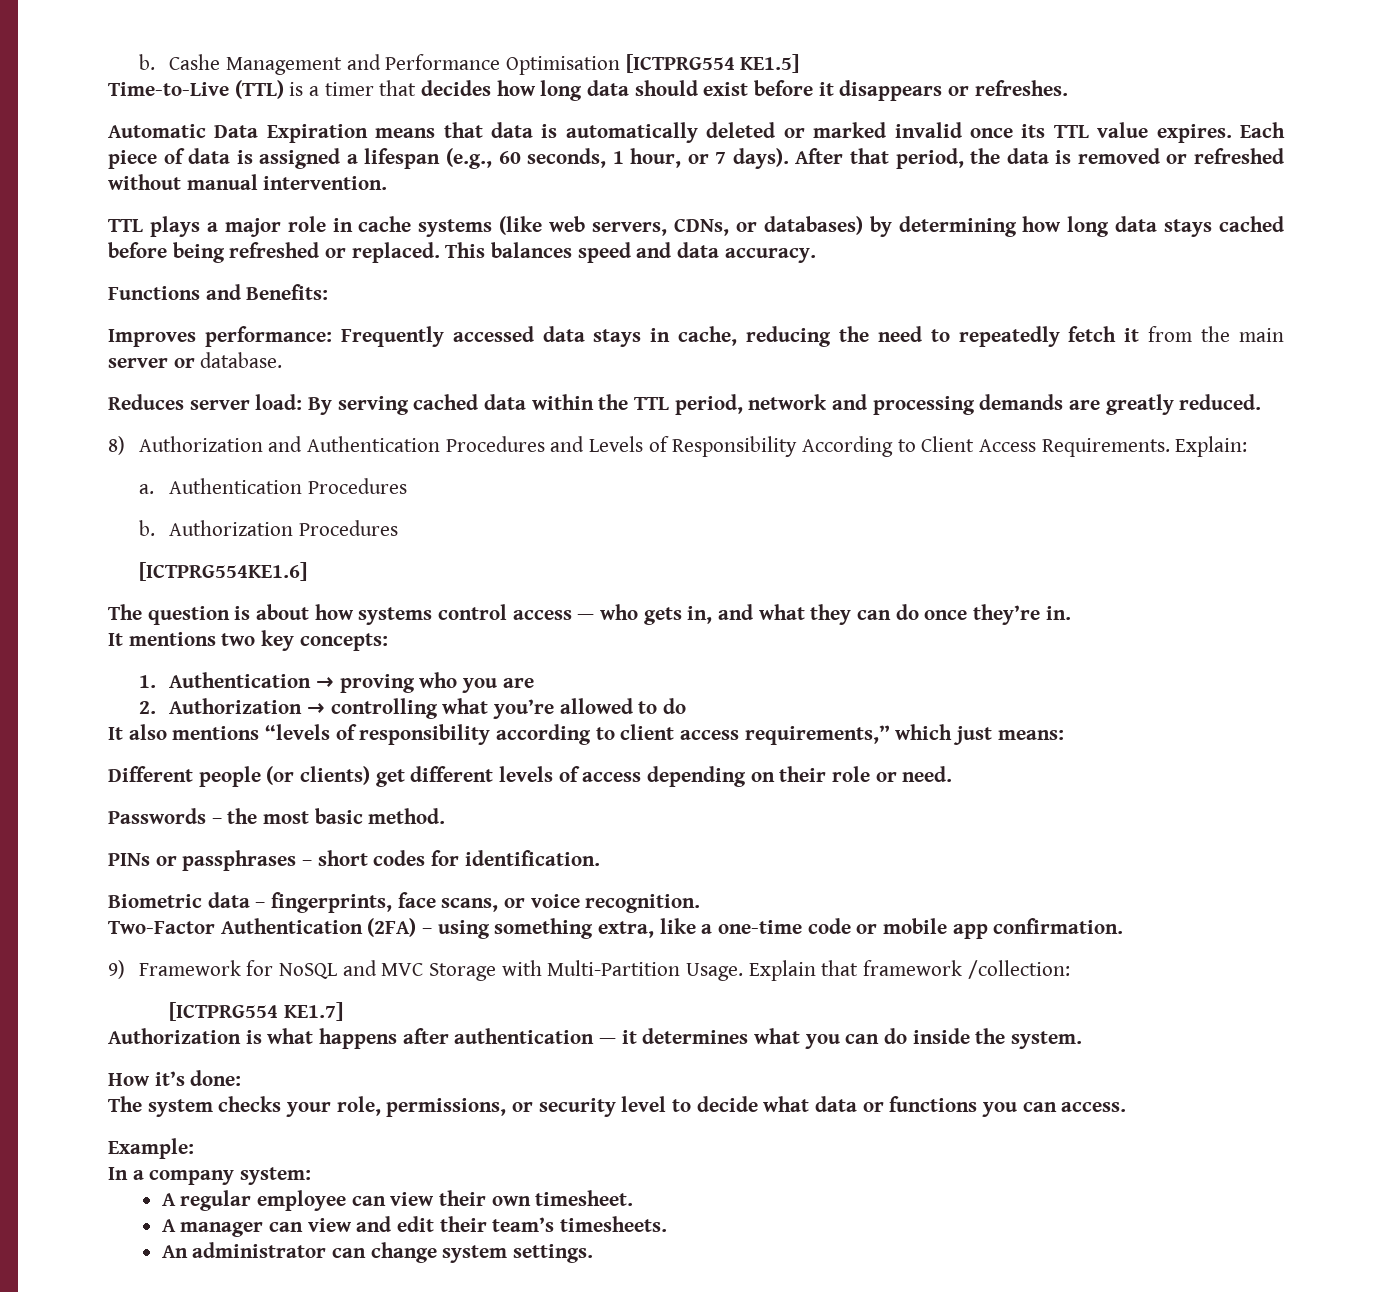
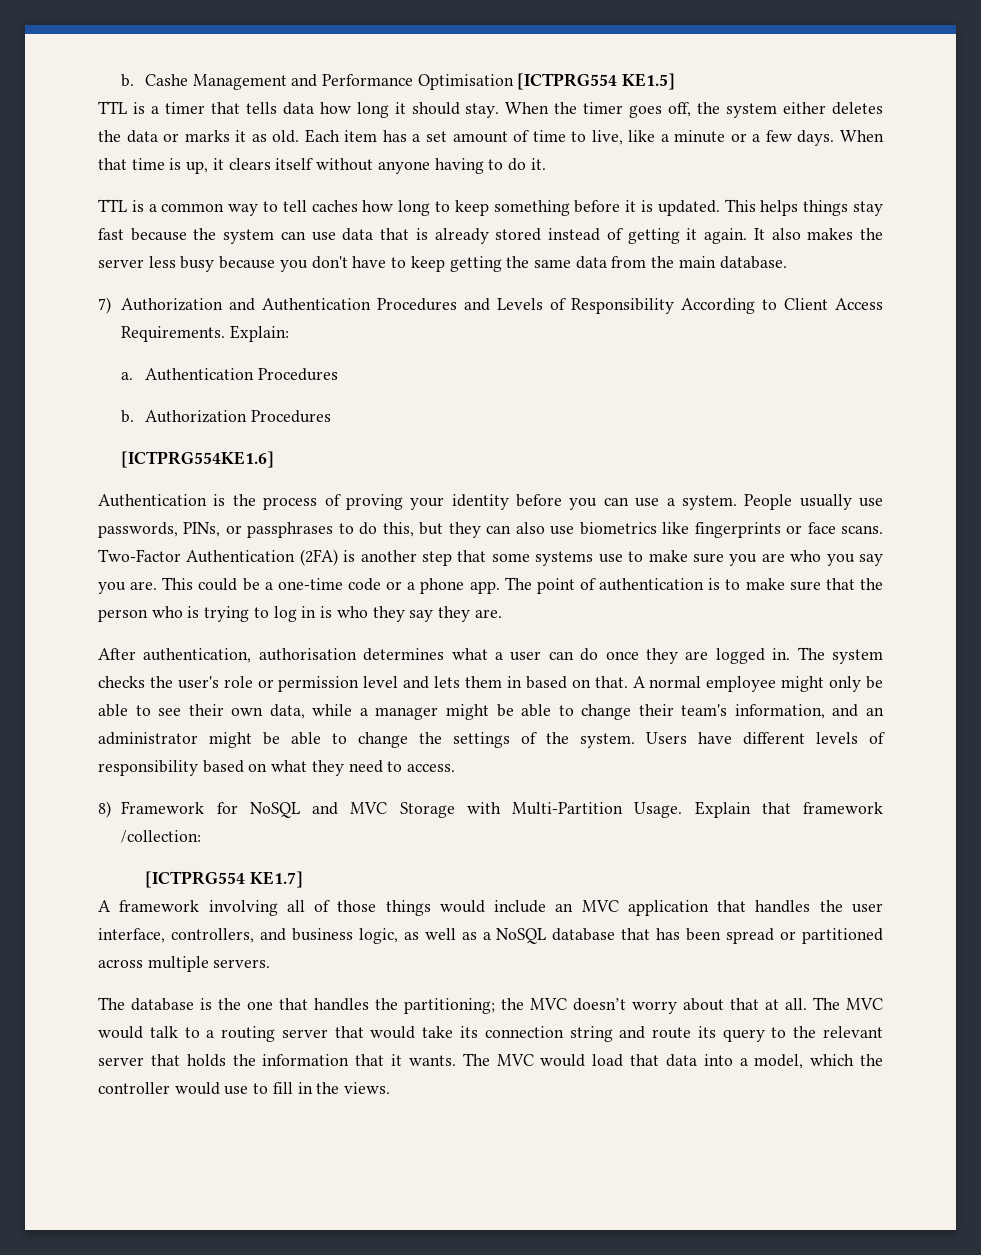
[108,80,284,99] Time-to-Live (TTL) -> [98,101,127,114] TTL
[421,80,1068,101] [108,122,1285,143] [108,148,1284,169] [108,174,388,190] [108,216,1284,237] [108,242,816,263] [108,284,329,300] [108,326,1140,347] decides how long data should exist before it disappears or refreshes. // Automatic Data Expiration means that data is automatically deleted or marked invalid once its TTL value expires. Each piece of data is assigned a lifespan (e.g., 60 seconds, 1 hour, or 7 days). After that period, the data is removed or refreshed without manual intervention. // TTL plays a major role in cache systems (like web servers, CDNs, or databases) by determining how long data stays cached before being refreshed or replaced. This balances speed and data accuracy. // Functions and Benefits: // Improves performance: Frequently accessed data stays in cache, reducing the need to repeatedly fetch it -> [245,102,884,118] [98,129,884,146] [98,158,546,174] [98,199,883,216] [98,228,883,244] [98,256,607,272] tells data how long it should stay. When the timer goes off, the system either deletes the data or marks it as old. Each item has a set amount of time to live, like a minute or a few days. When that time is up, it clears itself without anyone having to do it. // TTL is a common way to tell caches how long to keep something before it is updated. This helps things stay fast because the system can use data that is already stored instead of getting it again. It also makes the server less busy because you don't have to keep getting the same data
[108,358,195,368] server or -> (716, 262) none
[108,394,1262,415] [108,436,125,455] Reduces server load: By serving cached data within the TTL period, network and processing demands are greatly reduced. // 8) -> [98,297,111,314] 7)
[108,604,1071,625] [108,630,388,651] [138,672,534,693] [138,698,687,719] [108,724,1064,745] [108,766,953,787] [108,808,446,824] [108,850,600,871] [108,892,701,913] [108,918,1124,939] [108,960,125,979] The question is about how systems control access — who gets in, and what they can do once they’re in. // It mentions two key concepts: // 1. Authentication → proving who you are // 2. Authorization → controlling what you’re allowed to do // It also mentions “levels of responsibility according to client access requirements,” which just means: // Different people (or clients) get different levels of access depending on their role or need. // Passwords – the most basic method. // PINs or passphrases – short codes for identification. // Biometric data – fingerprints, face scans, or voice recognition. // Two-Factor Authentication (2FA) – using something extra, like a one-time code or mobile app confirmation. // 9) -> [98,494,883,510] [98,522,884,538] [98,549,883,566] [98,577,883,594] [98,606,502,622] [98,647,883,664] [98,676,884,692] [98,704,884,720] [98,732,885,748] [98,760,456,776] [98,801,111,818] Authentication is the process of proving your identity before you can use a system. People usually use passwords, PINs, or passphrases to do this, but they can also use biometrics like fingerprints or face scans. Two-Factor Authentication (2FA) is another step that some systems use to make sure you are who you say you are. This could be a one-time code or a phone app. The point of authentication is to make sure that the person who is trying to log in is who they say they are. // After authentication, authorisation determines what a user can do once they are logged in. The system checks the user's role or permission level and lets them in based on that. A normal employee might only be able to see their own data, while a manager might be able to change their team's information, and an administrator might be able to change the settings of the system. Users have different levels of responsibility based on what they need to access. // 8)
[108,1028,1083,1049] [108,1070,242,1086] [108,1096,1127,1117] [108,1138,194,1159] [108,1167,312,1185] [161,1190,634,1211] [161,1216,668,1237] [161,1242,594,1263] Authorization is what happens after authentication — it determines what you can do inside the system. // How it’s done: // The system checks your role, permissions, or security level to decide what data or functions you can access. // Example: // In a company system: // A regular employee can view their own timesheet. // A manager can view and edit their team’s timesheets. // An administrator can change system settings. -> [98,900,883,916] [98,928,883,944] [98,956,271,972] [98,997,883,1014] [98,1026,884,1042] [98,1053,884,1069] [98,1082,391,1095] A framework involving all of those things would include an MVC application that handles the user interface, controllers, and business logic, as well as a NoSQL database that has been spread or partitioned across multiple servers. // The database is the one that handles the partitioning; the MVC doesn’t worry about that at all. The MVC would talk to a routing server that would take its connection string and route its query to the relevant server that holds the information that it wants. The MVC would load that data into a model, which the controller would use to fill in the views.

